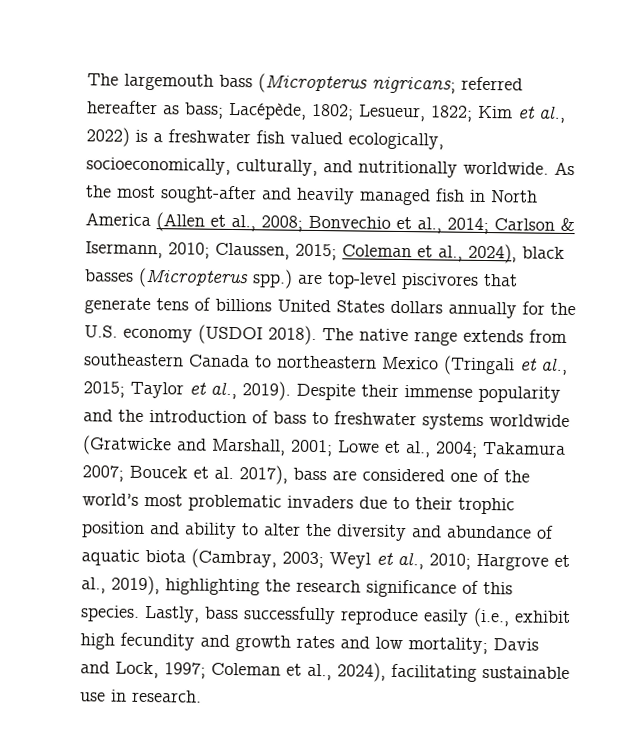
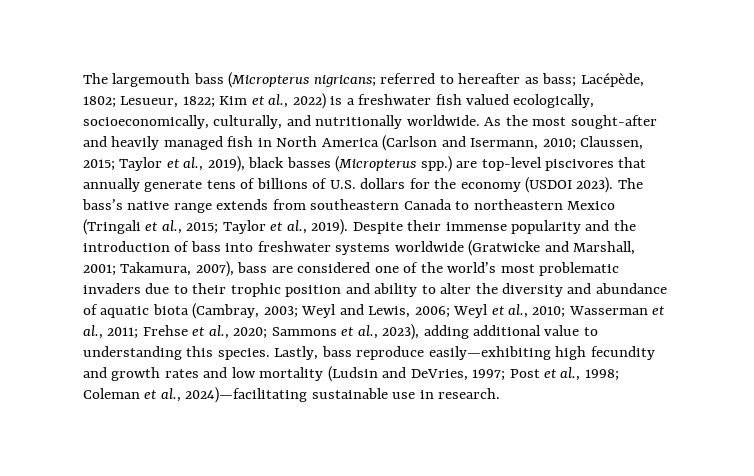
(523, 83) none -> [439,75,454,84] to
[156,212,575,235] (Allen et al., 2008; Bonvechio et al., 2014; Carlson & -> [382,135,466,151] (Carlson and
[342,243,517,264] Coleman et al., 2024), -> [119,156,245,172] Taylor et al., 2019),
(518, 280) none -> [83,178,140,192] annually
[277,299,517,319] United States dollars annually -> [312,178,406,189] of U.S. dollars
[84,325,118,338] U.S. -> (457, 183) none
[268,325,354,346] 2018). The -> [576,177,643,193] [82,199,123,210] 2023). The bass’s
[312,411,329,425] to -> [225,243,254,252] into
[338,440,566,458] [82,465,288,485] Lowe et al., 2004; Takamura 2007; Boucek et al. 2017), -> [120,261,234,277] Takamura, 2007),
(371, 560) none -> [339,304,489,318] and Lewis, 2006; Weyl
[476,553,570,571] [81,575,513,598] [80,605,571,628] Hargrove et al., 2019), highlighting the research significance of this species. Lastly, bass successfully reproduce easily (i.e., exhibit -> [568,306,666,315] [83,324,598,340] [83,346,551,360] Wasserman et al., 2011; Frehse et al., 2020; Sammons et al., 2023), adding additional value to understanding this species. Lastly, bass reproduce easily—exhibiting
[408,637,539,655] [80,661,477,682] mortality; Davis and Lock, 1997; Coleman et al., 2024), facilitating -> [259,366,619,382] [83,387,308,403] mortality (Ludsin and DeVries, 1997; Post et al., 1998; Coleman et al., 2024)—facilitating

